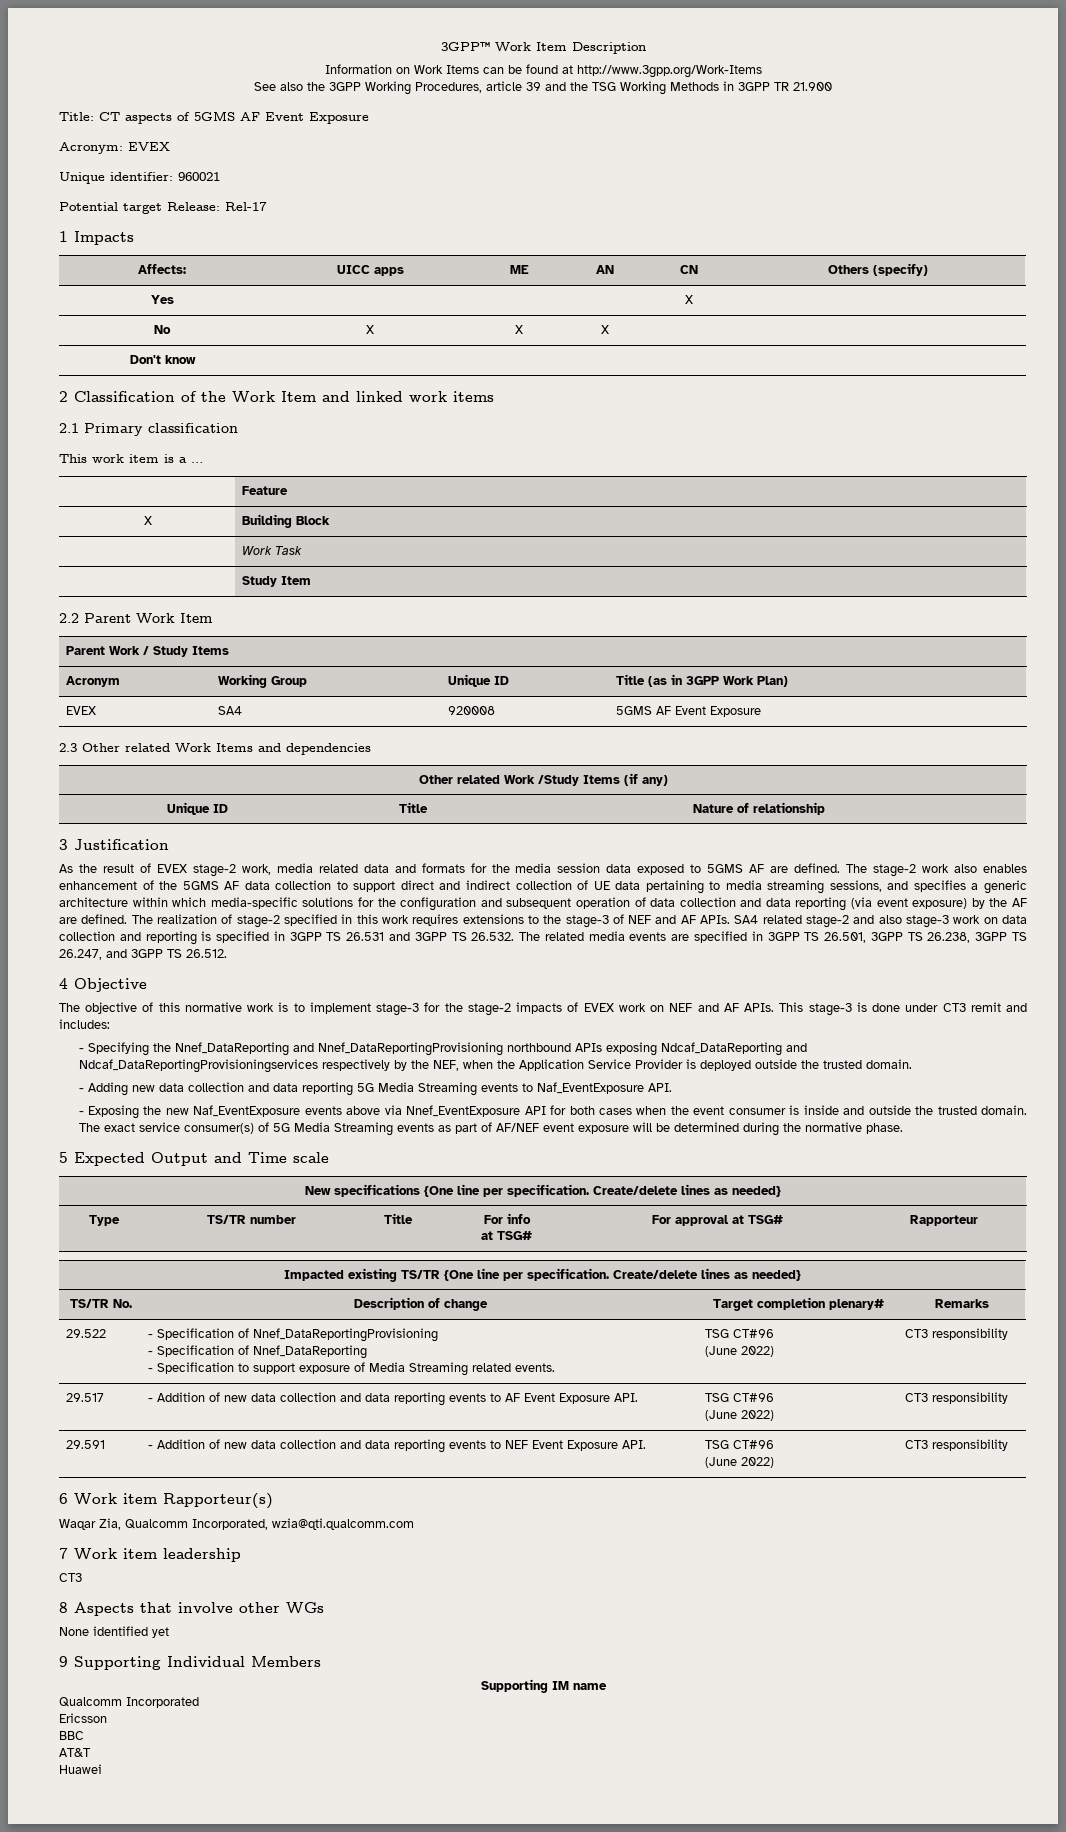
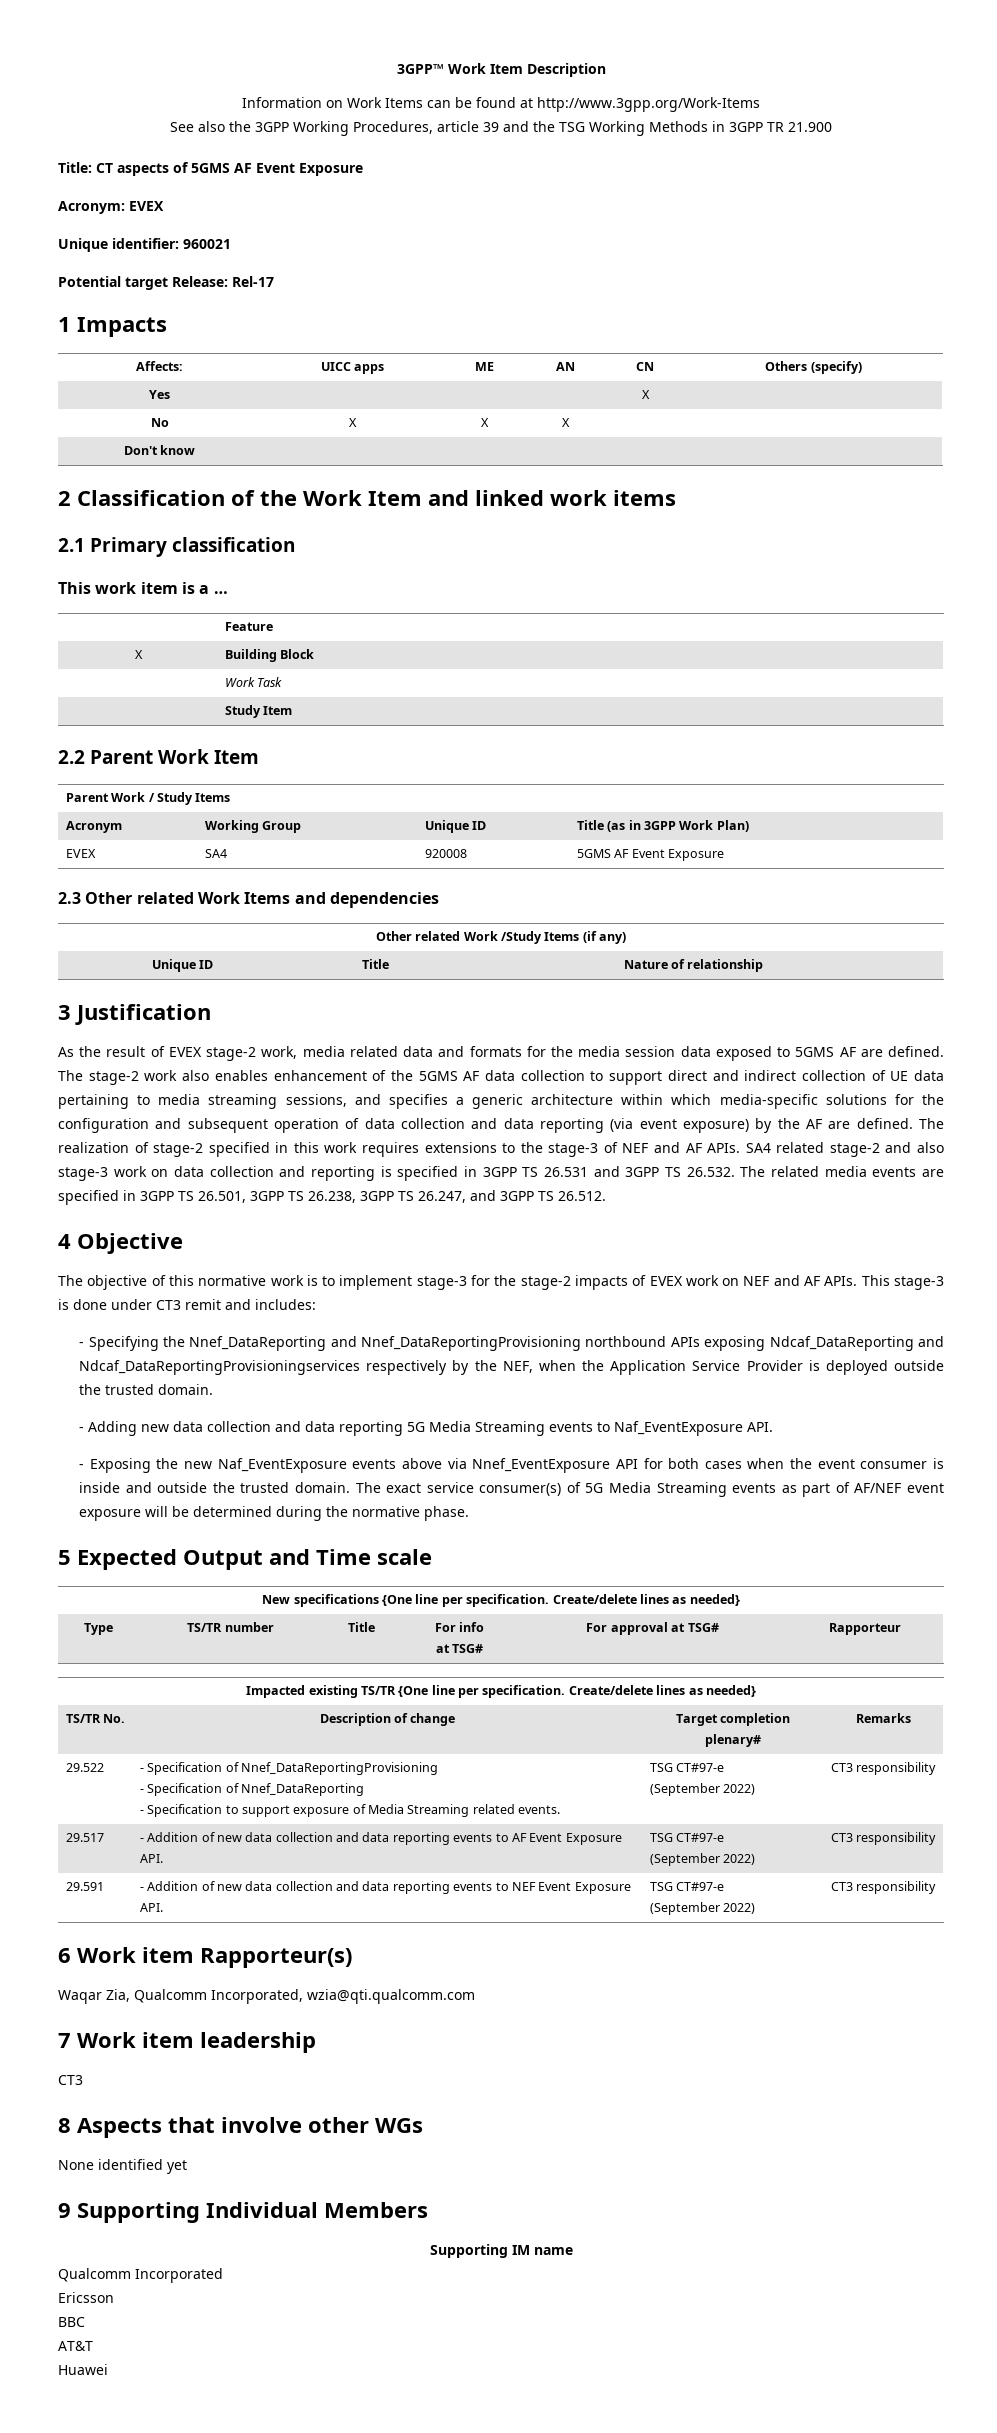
[732,1329,774,1338] [704,1346,737,1357] CT#96 // (June -> [676,1763,725,1772] [649,1783,720,1796] CT#97-e // (September
[732,1393,774,1402] [704,1410,737,1421] CT#96 // (June -> [676,1833,725,1842] [649,1853,720,1866] CT#97-e // (September
[732,1440,774,1449] [704,1457,737,1468] CT#96 // (June -> [676,1882,725,1891] [649,1902,720,1915] CT#97-e // (September

